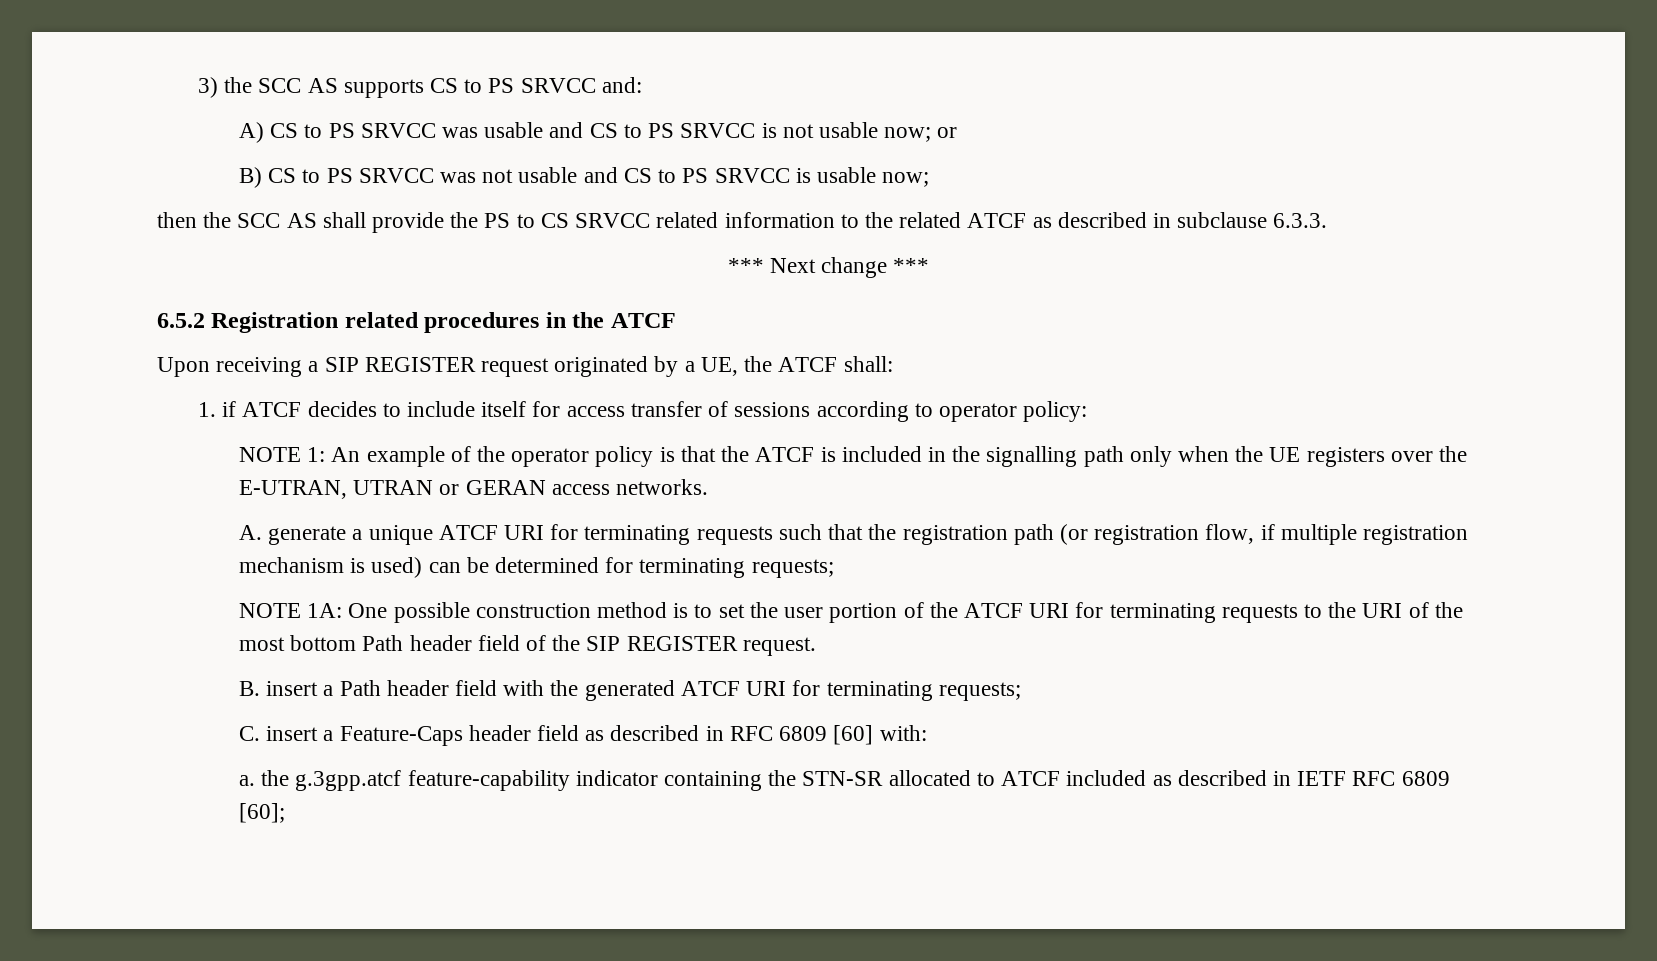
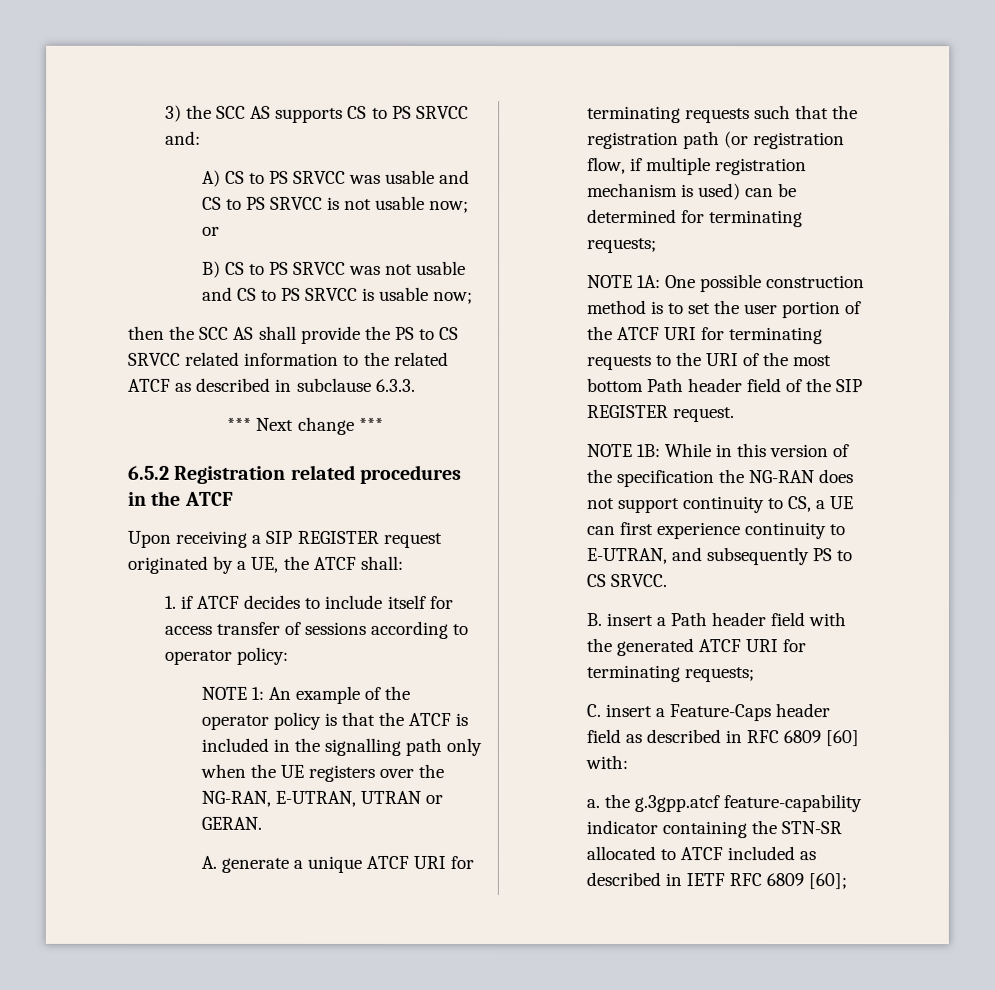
(1468, 454) none -> [200,790,271,807] NG-RAN,
[465,479,709,495] GERAN access networks. -> [200,816,262,830] GERAN.
(816, 646) none -> [586,443,851,458] [586,469,855,488] [585,496,854,514] [585,522,846,540] [585,547,853,566] [585,574,667,588] // NOTE 1B: While in this version of the specification the NG-RAN does not support continuity to CS, a UE can first experience continuity to E-UTRAN, and subsequently PS to CS SRVCC.

